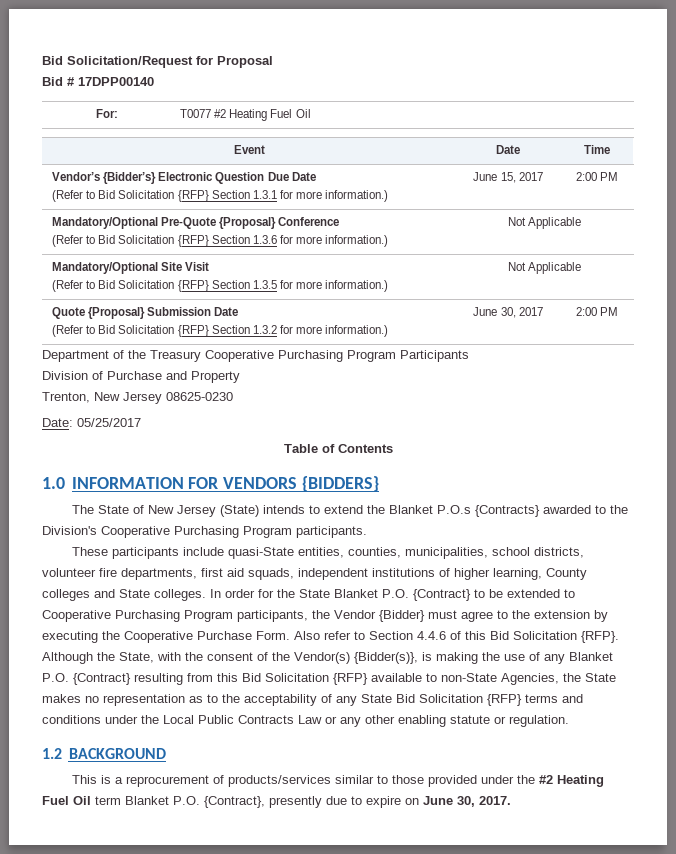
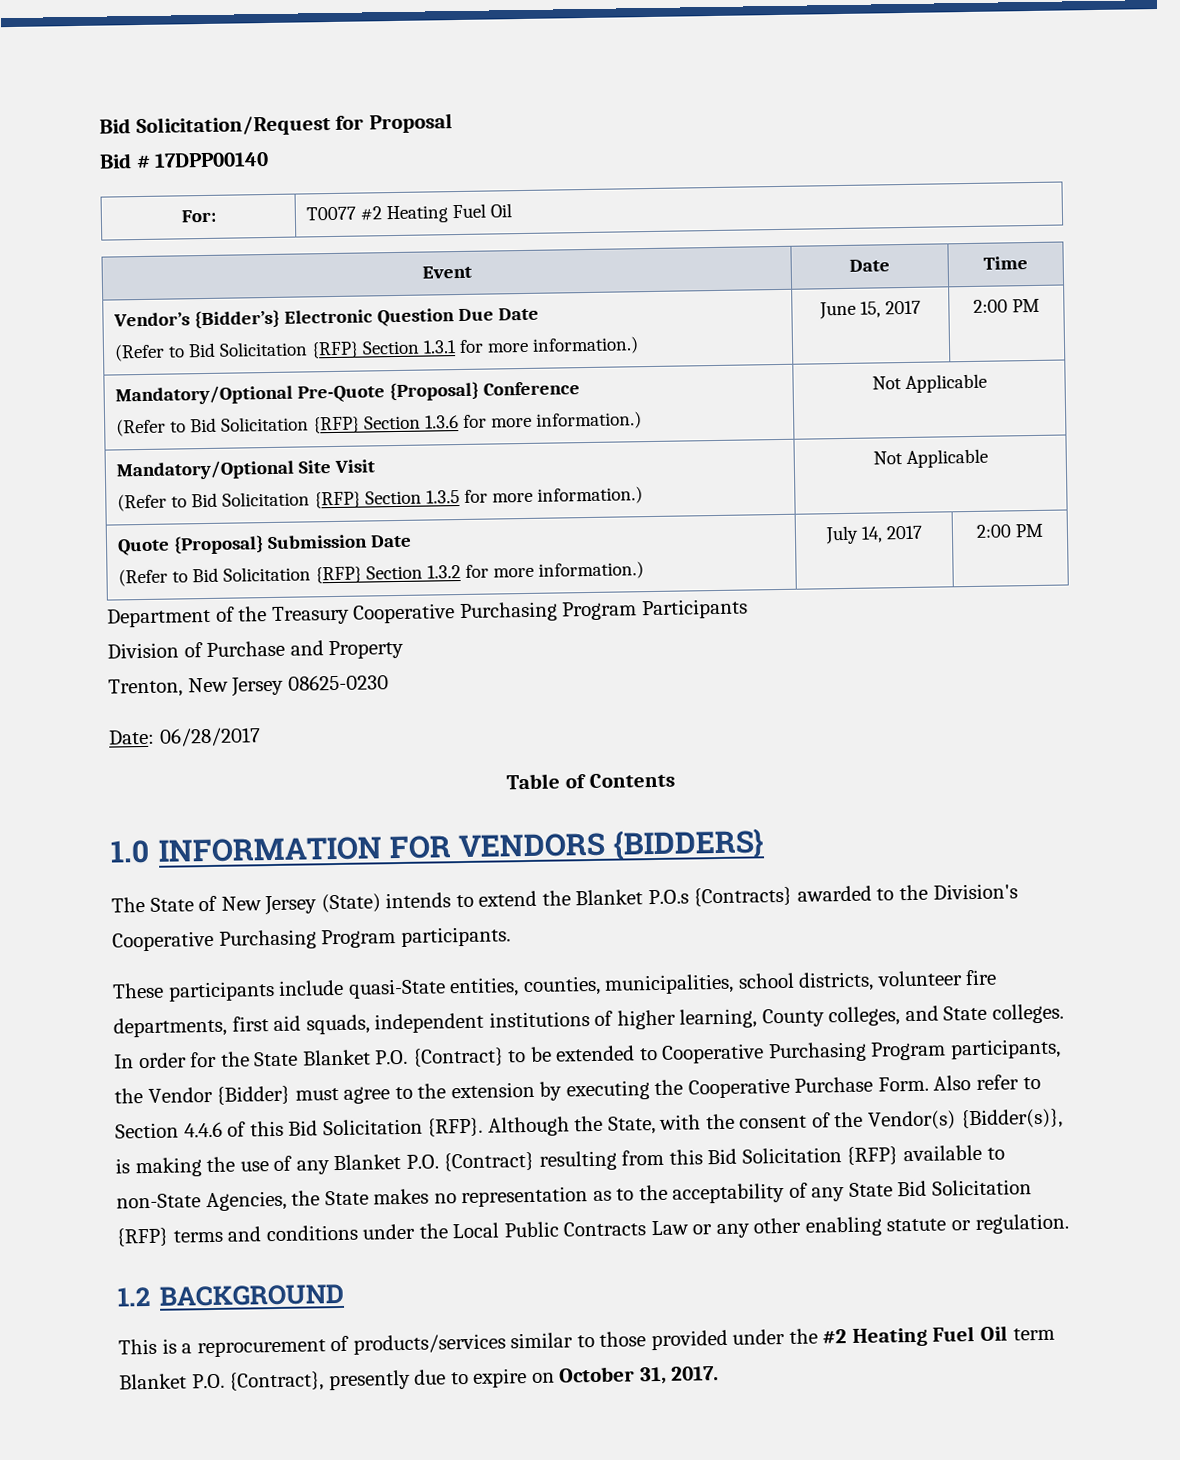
[473,307,516,318] June 30, -> [824,525,883,545] July 14,
[77,418,141,427] 05/25/2017 -> [158,727,261,747] 06/28/2017
[42,589,90,601] colleges -> [828,1006,901,1027] colleges,
[423,796,475,807] June 30, -> [559,1366,667,1385] October 31,

